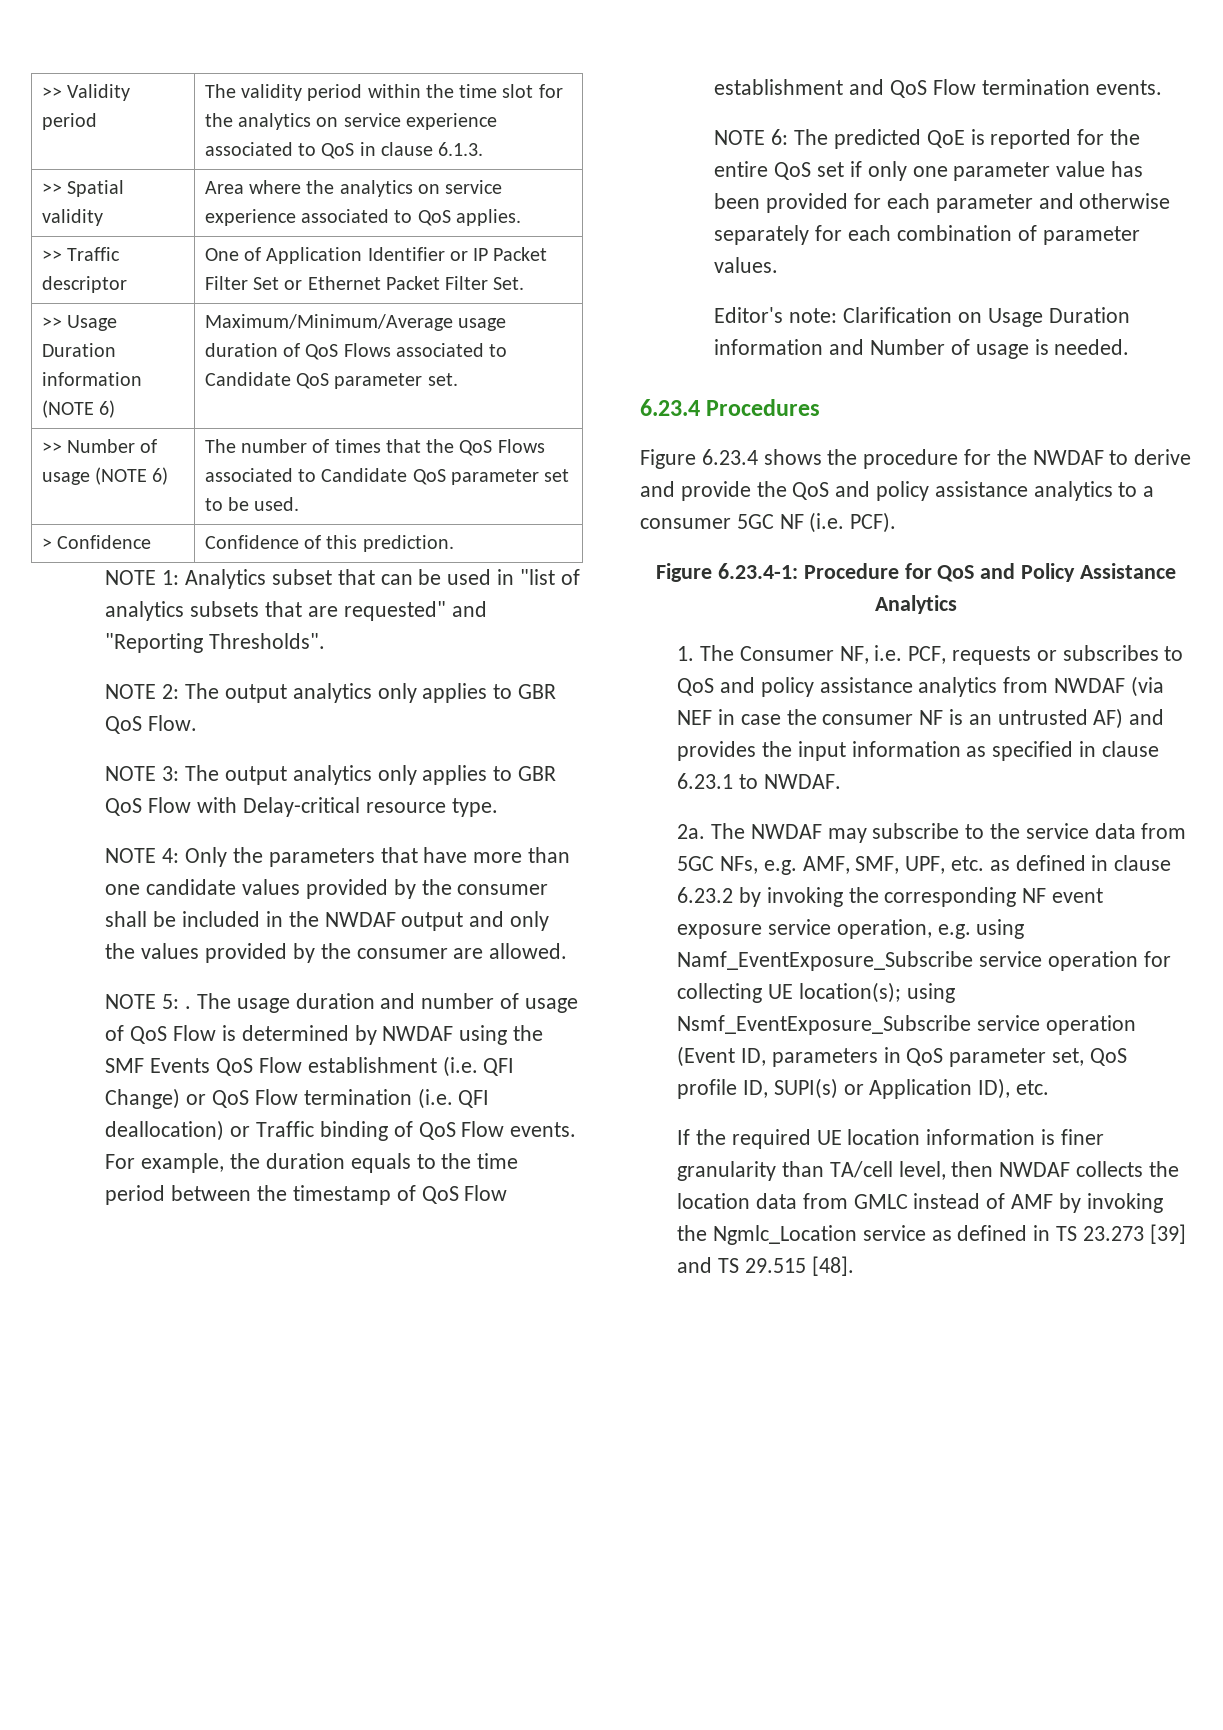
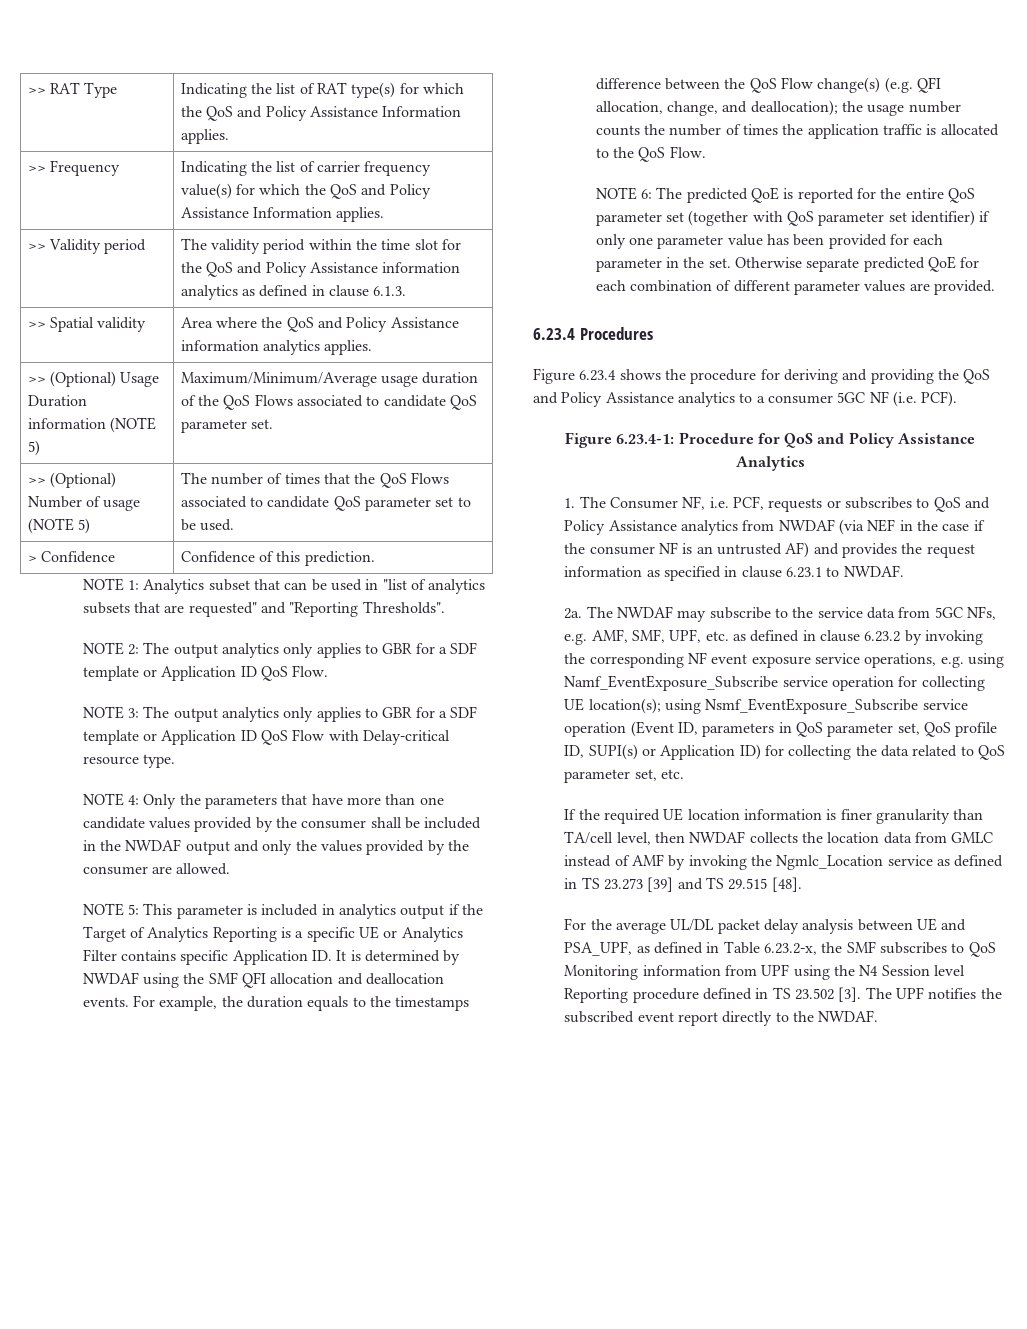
[41,87,62,98] >> -> [27,82,118,98] [180,82,464,98] [180,106,462,121] [180,129,229,144] [27,160,121,176] [180,161,432,176] [180,183,431,199] [180,207,385,222] [27,243,46,250] >> RAT Type | Indicating the list of RAT type(s) for which the QoS and Policy Assistance Information applies. // >> Frequency | Indicating the list of carrier frequency value(s) for which the QoS and Policy Assistance Information applies. // >>
[238,113,497,130] [204,142,355,159] analytics on service experience associated to QoS -> [206,262,461,277] [180,285,309,300] QoS and Policy Assistance information analytics as defined
[339,180,503,197] [204,209,521,226] [41,247,121,261] [41,276,127,293] [204,247,548,264] [204,276,525,290] [41,317,62,328] analytics on service experience associated to QoS applies. // >> Traffic descriptor | One of Application Identifier or IP Packet Filter Set or Ethernet Packet Filter Set. // >> -> [286,317,459,332] [180,340,373,355] [27,371,117,387] QoS and Policy Assistance information analytics applies. // >> (Optional)
[99,400,116,418] 6) -> [27,440,40,456] 5)
[305,343,508,360] [204,372,291,386] QoS Flows associated to Candidate -> [198,394,446,410] the QoS Flows associated to candidate
(62, 447) none -> [50,472,117,488] (Optional)
[152,467,169,485] 6) -> [78,518,91,534] 5)
[321,468,408,482] Candidate -> [267,496,330,508] candidate
(556, 691) none -> [415,642,478,654] [82,666,257,681] for a SDF template or Application ID
(556, 773) none -> [415,706,478,718] [82,730,257,745] for a SDF template or Application ID
[185,993,578,1013] [105,1025,217,1044] . The usage duration and number of usage of QoS Flow -> [143,903,483,919] [82,926,463,942] [82,949,347,965] This parameter is included in analytics output if the Target of Analytics Reporting is a specific UE or Analytics Filter contains specific Application ID. It
[150,1056,515,1077] [105,1088,490,1109] [105,1120,505,1141] Events QoS Flow establishment (i.e. QFI Change) or QoS Flow termination (i.e. QFI deallocation) or Traffic binding of QoS Flow -> [241,972,444,988] QFI allocation and deallocation
[477,1153,519,1169] [105,1185,508,1205] [714,79,1162,98] time period between the timestamp of QoS Flow establishment and QoS Flow termination events. -> [395,996,470,1011] [595,77,941,93] [595,100,961,116] [595,124,999,139] [595,146,706,162] timestamps difference between the QoS Flow change(s) (e.g. QFI allocation, change, and deallocation); the usage number counts the number of times the application traffic is allocated to the QoS Flow.
[817,162,845,177] set -> [595,210,975,226] parameter set (together with QoS parameter set identifier)
[1038,193,1171,209] [714,225,1140,245] [714,257,779,273] [714,307,1130,327] [714,339,1130,359] and otherwise separately for each combination of parameter values. // Editor's note: Clarification on Usage Duration information and Number of usage is needed. -> [666,256,980,272] [595,280,995,295] in the set. Otherwise separate predicted QoE for each combination of different parameter values are provided.
[996,449,1192,465] [640,481,1028,501] the NWDAF to derive and provide the QoS and policy assistance -> [783,369,991,384] [533,392,674,407] deriving and providing the QoS and Policy Assistance
[760,677,913,697] policy assistance -> [564,520,677,535] Policy Assistance
[740,714,781,725] case -> [916,520,985,531] the case if
[797,741,846,761] input -> [926,544,975,558] request
[836,919,932,939] operation, -> [864,653,937,668] operations,
[978,1078,1011,1099] ID), -> [739,744,1005,760] [564,769,657,783] ID) for collecting the data related to QoS parameter set,
(854, 1266) none -> [564,918,967,934] [564,941,996,957] [564,964,965,980] [564,987,1002,1003] [564,1010,879,1026] // For the average UL/DL packet delay analysis between UE and PSA_UPF, as defined in Table 6.23.2-x, the SMF subscribes to QoS Monitoring information from UPF using the N4 Session level Reporting procedure defined in TS 23.502 [3]. The UPF notifies the subscribed event report directly to the NWDAF.

